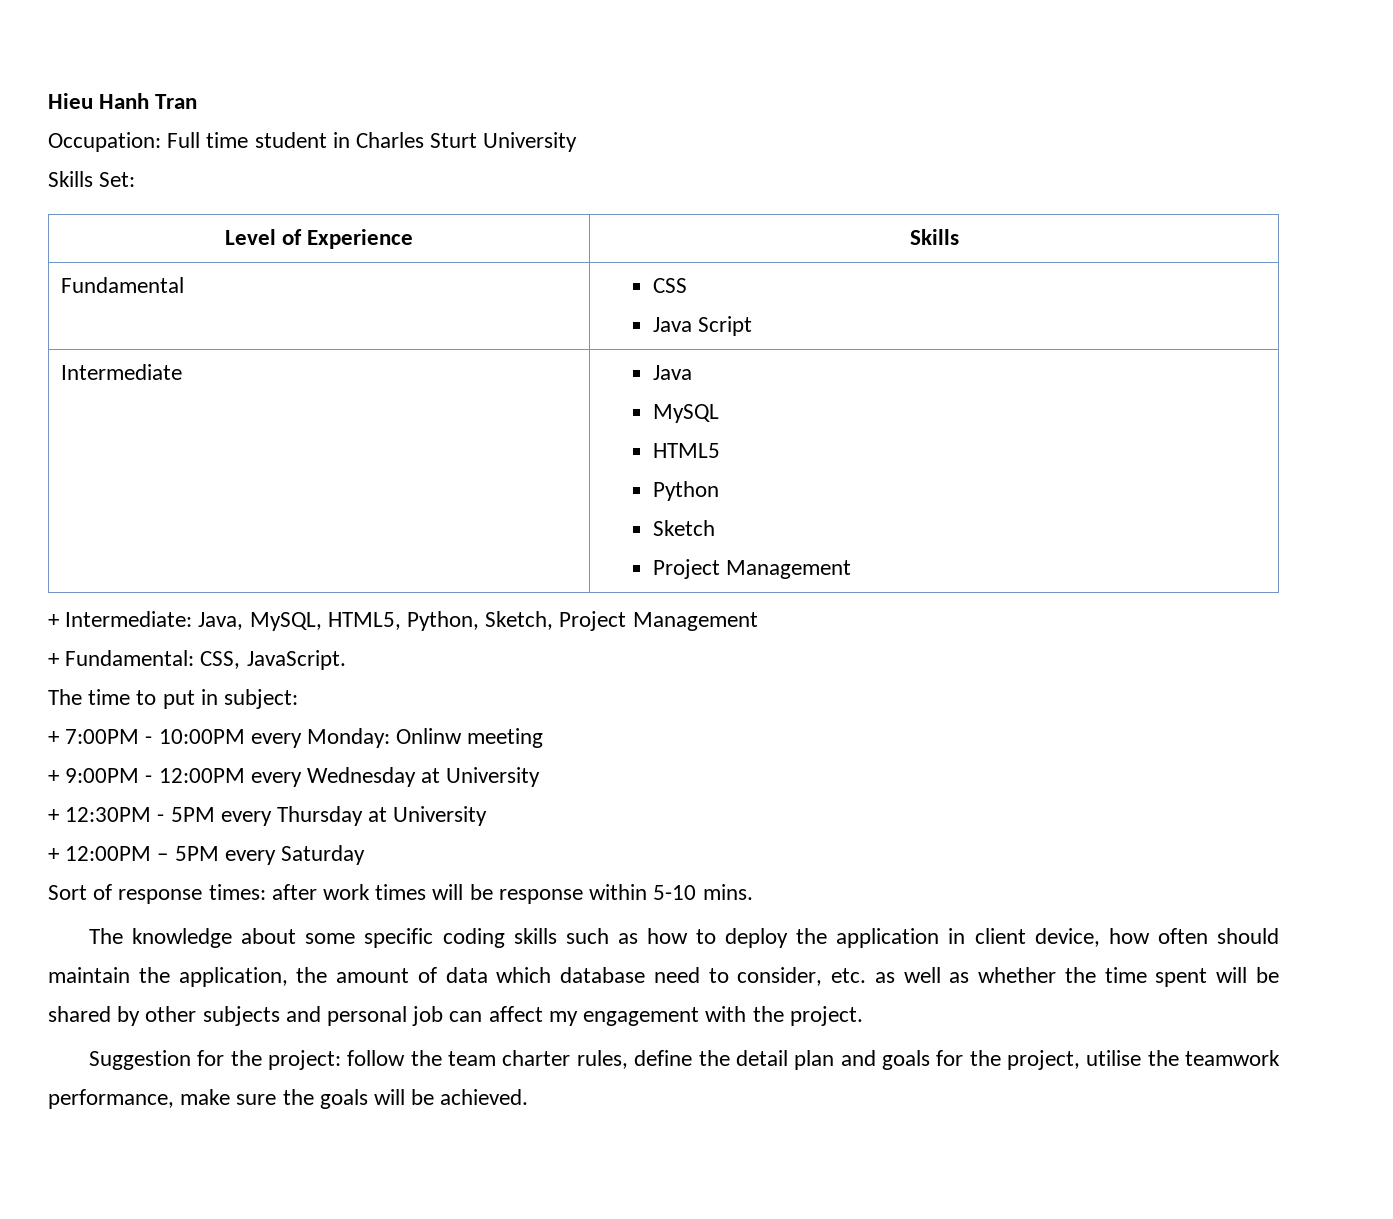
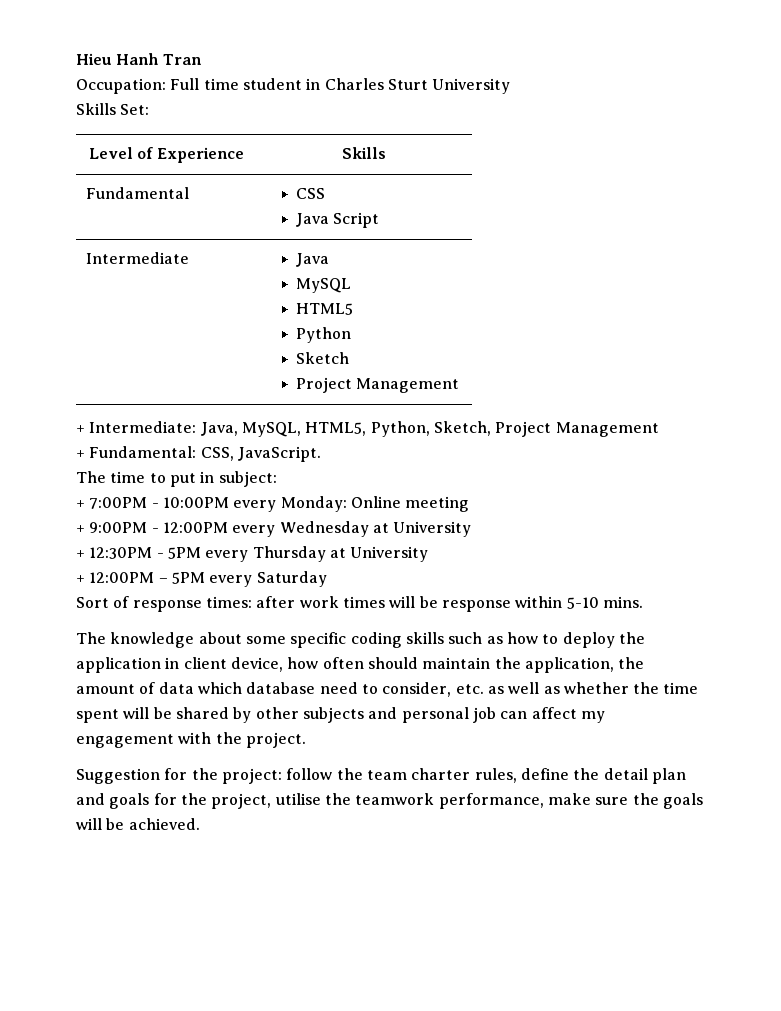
[396,728,463,744] Onlinw -> [350,496,401,508] Online

